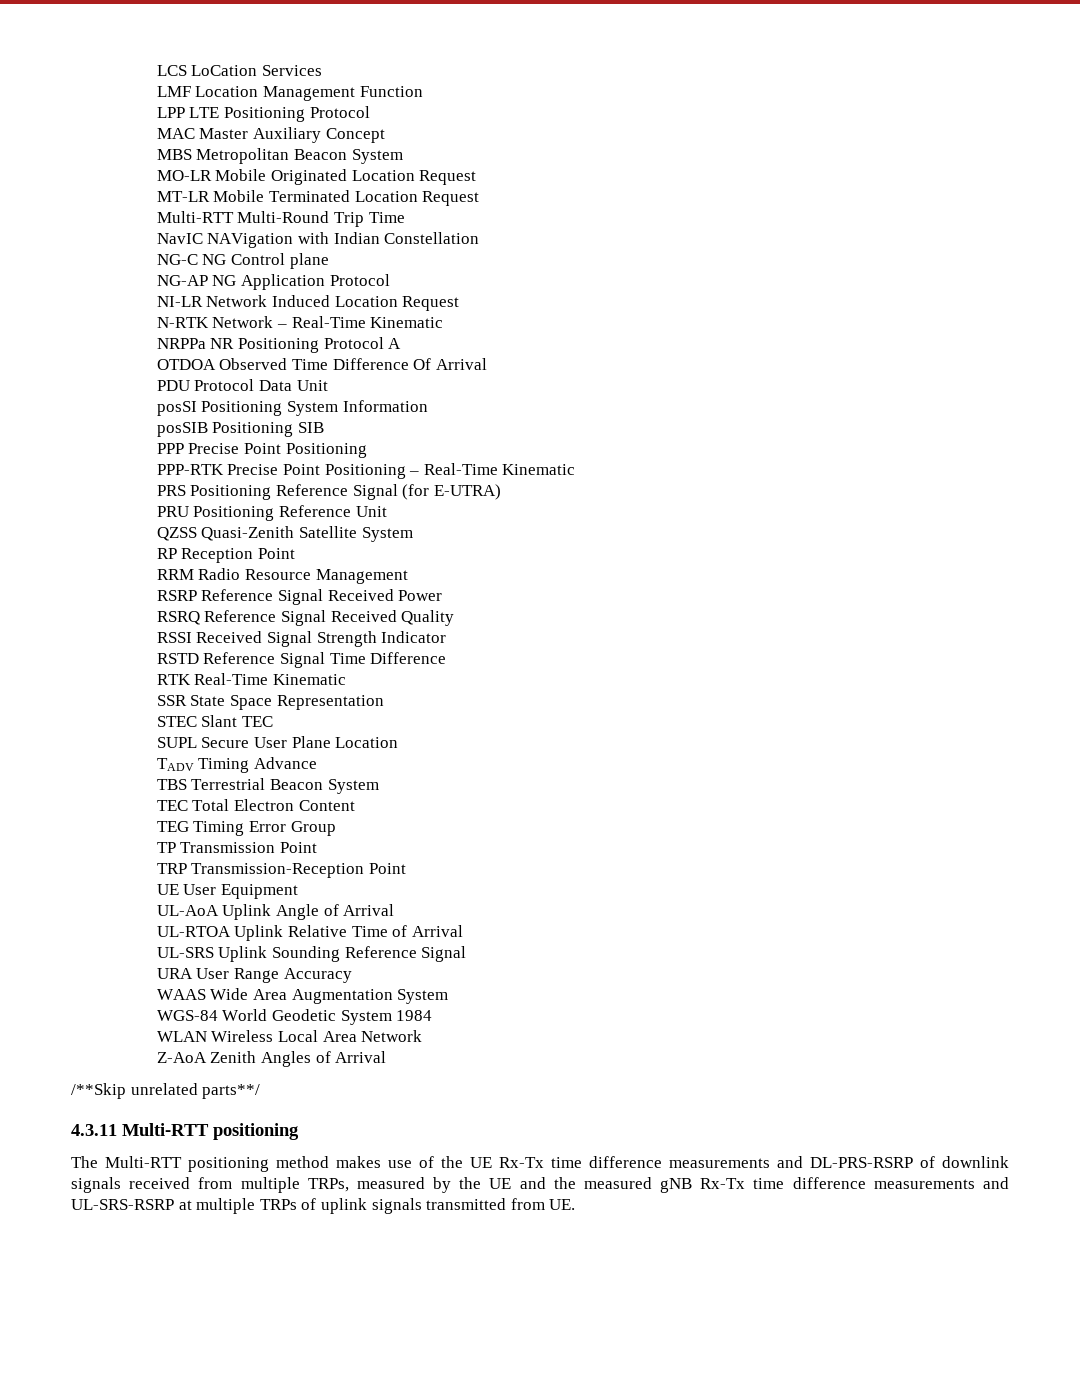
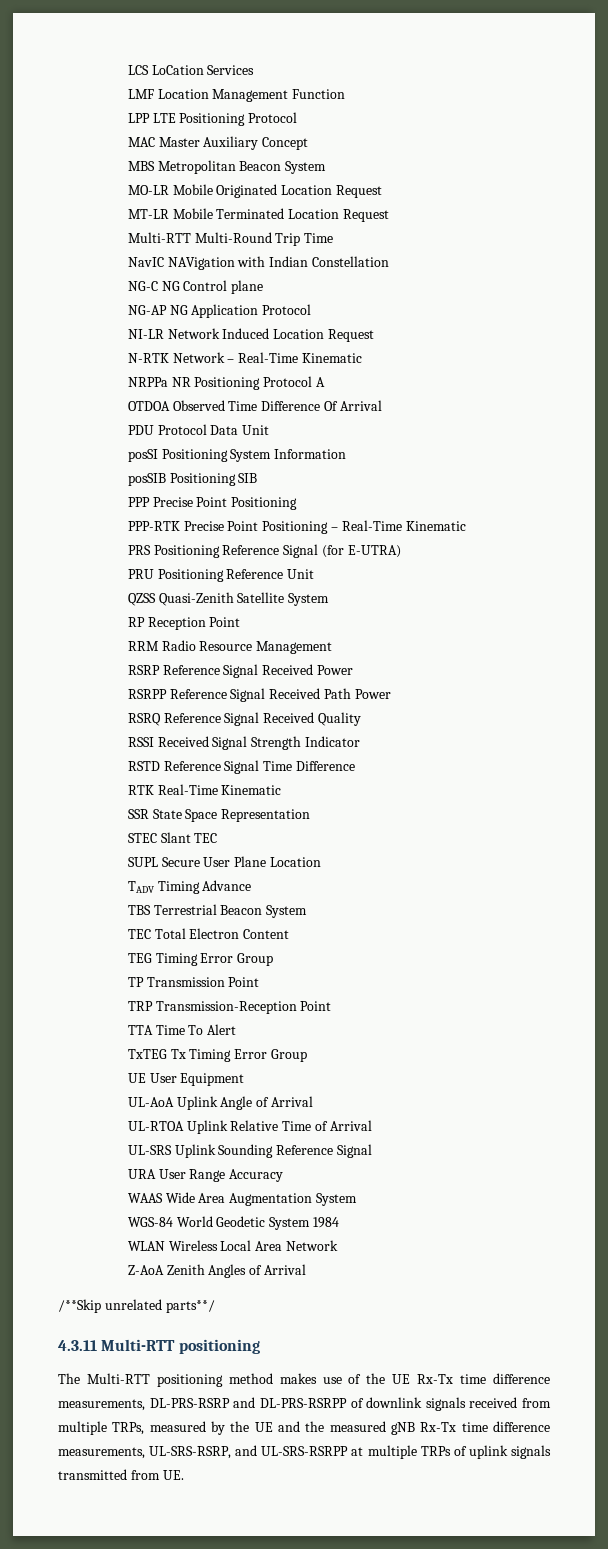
(443, 595) none -> [127,688,391,702] // RSRPP Reference Signal Received Path Power
(406, 868) none -> [127,1024,237,1035] [127,1049,308,1062] // TTA Time To Alert // TxTEG Tx Timing Error Group
[669,1156,913,1168] measurements and DL-PRS-RSRP -> [58,1397,347,1411] measurements, DL-PRS-RSRP and DL-PRS-RSRPP
[873,1177,1009,1189] [71,1199,174,1210] measurements and UL-SRS-RSRP -> [58,1445,349,1459] measurements, UL-SRS-RSRP, and UL-SRS-RSRPP

